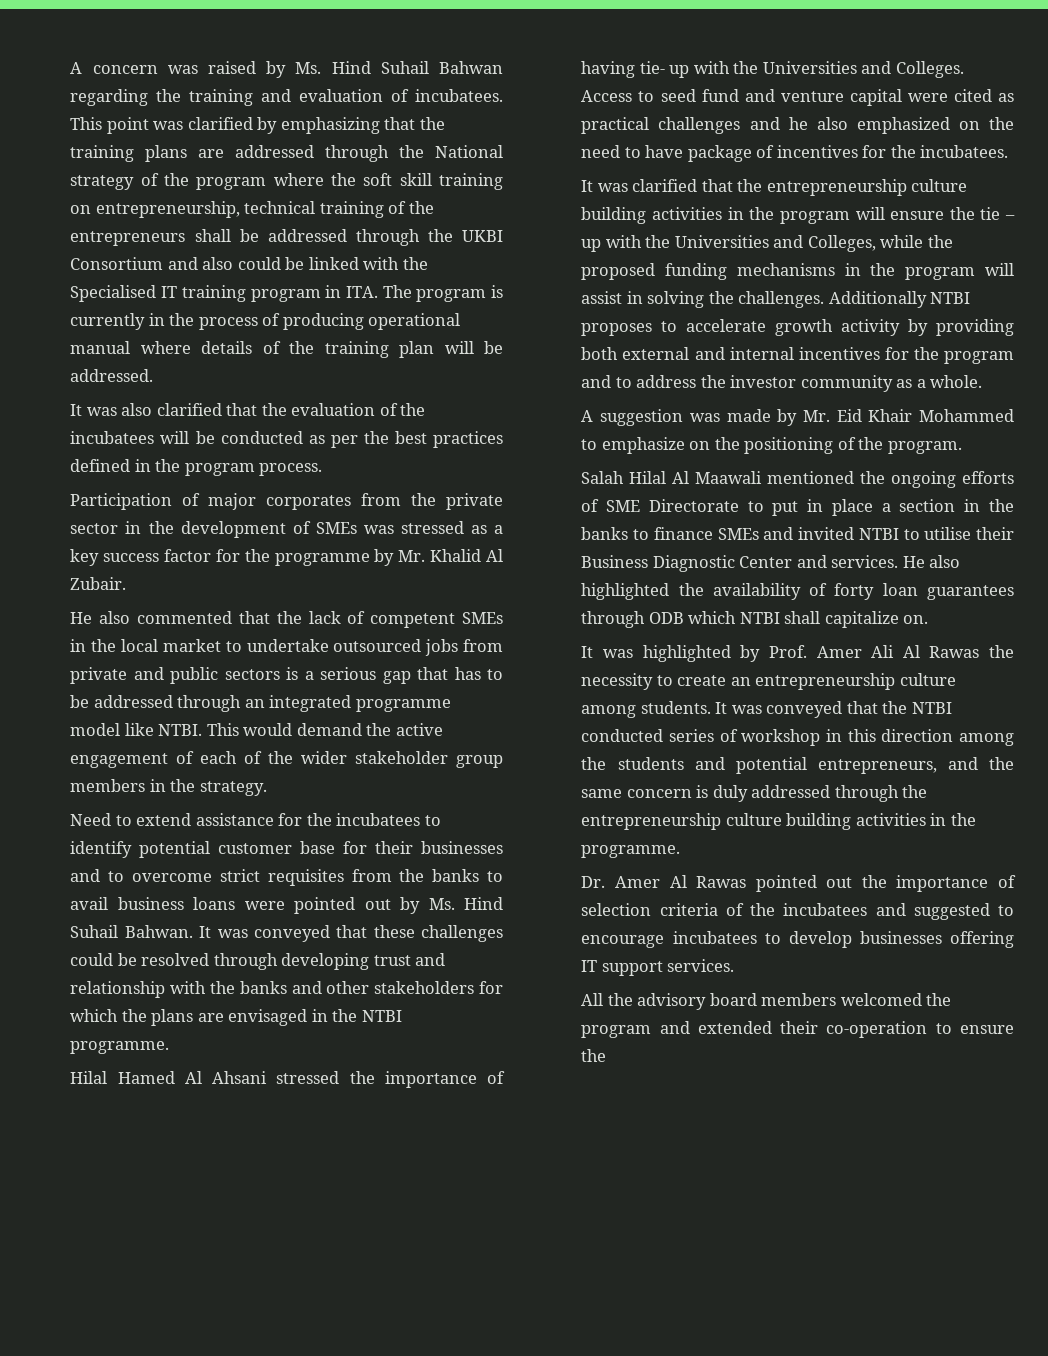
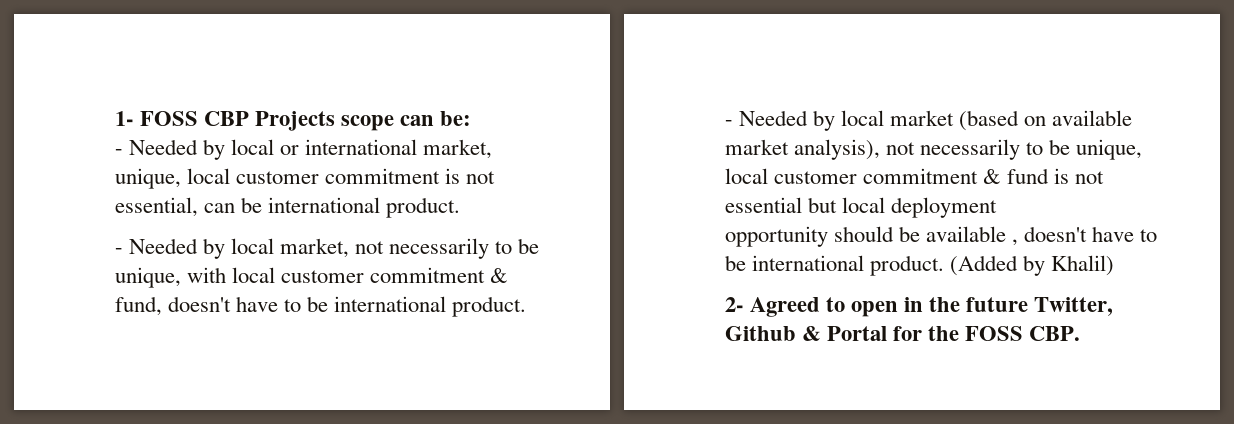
[70,61,503,78] [70,89,503,106] [70,117,445,134] [70,145,503,162] [70,173,503,190] [70,201,434,218] [70,229,503,246] [70,257,428,270] [70,285,503,302] [70,313,461,330] [70,341,503,358] [70,369,154,382] [70,403,426,416] [70,431,503,448] [70,459,323,476] [70,493,503,510] [70,521,503,538] [70,549,503,566] [70,577,127,590] [70,611,503,628] [70,639,503,656] [70,667,504,684] [70,695,451,712] [70,723,443,736] [70,751,504,768] [70,779,267,796] [70,813,441,826] [70,841,503,858] [70,869,503,886] [70,897,503,914] [70,925,503,942] [70,953,446,970] [70,981,503,998] [70,1009,402,1026] [70,1041,170,1054] [70,1071,505,1088] [581,61,964,78] [581,89,1014,106] [581,117,1014,134] [581,145,1009,162] [581,179,968,196] [581,207,1015,224] [581,235,953,252] [581,263,1014,280] [581,291,971,308] [581,319,1014,336] [581,347,1014,364] [581,375,983,392] [581,409,1014,426] [581,437,962,454] [581,471,1014,488] [581,499,1015,516] [581,527,1015,540] [581,555,961,572] [581,583,1014,600] [581,611,929,628] [581,645,1014,662] [581,673,956,690] [581,701,952,718] [581,729,1014,746] [581,757,1014,774] [581,785,928,802] [581,813,976,830] [581,845,681,858] [581,875,1016,892] [581,903,1014,920] [581,931,1014,948] [581,959,735,976] [581,993,952,1010] [581,1021,1014,1038] [581,1049,607,1062] A concern was raised by Ms. Hind Suhail Bahwan regarding the training and evaluation of incubatees. This point was clarified by emphasizing that the training plans are addressed through the National strategy of the program where the soft skill training on entrepreneurship, technical training of the entrepreneurs shall be addressed through the UKBI Consortium and also could be linked with the Specialised IT training program in ITA. The program is currently in the process of producing operational manual where details of the training plan will be addressed. // It was also clarified that the evaluation of the incubatees will be conducted as per the best practices defined in the program process. // Participation of major corporates from the private sector in the development of SMEs was stressed as a key success factor for the programme by Mr. Khalid Al Zubair. // He also commented that the lack of competent SMEs in the local market to undertake outsourced jobs from private and public sectors is a serious gap that has to be addressed through an integrated programme model like NTBI. This would demand the active engagement of each of the wider stakeholder group members in the strategy. // Need to extend assistance for the incubatees to identify potential customer base for their businesses and to overcome strict requisites from the banks to avail business loans were pointed out by Ms. Hind Suhail Bahwan. It was conveyed that these challenges could be resolved through developing trust and relationship with the banks and other stakeholders for which the plans are envisaged in the NTBI programme. // Hilal Hamed Al Ahsani stressed the importance of having tie- up with the Universities and Colleges. Access to seed fund and venture capital were cited as practical challenges and he also emphasized on the need to have package of incentives for the incubatees. // It was clarified that the entrepreneurship culture building activities in the program will ensure the tie – up with the Universities and Colleges, while the proposed funding mechanisms in the program will assist in solving the challenges. Additionally NTBI proposes to accelerate growth activity by providing both external and internal incentives for the program and to address the investor community as a whole. // A suggestion was made by Mr. Eid Khair Mohammed to emphasize on the positioning of the program. // Salah Hilal Al Maawali mentioned the ongoing efforts of SME Directorate to put in place a section in the banks to finance SMEs and invited NTBI to utilise their Business Diagnostic Center and services. He also highlighted the availability of forty loan guarantees through ODB which NTBI shall capitalize on. // It was highlighted by Prof. Amer Ali Al Rawas the necessity to create an entrepreneurship culture among students. It was conveyed that the NTBI conducted series of workshop in this direction among the students and potential entrepreneurs, and the same concern is duly addressed through the entrepreneurship culture building activities in the programme. // Dr. Amer Al Rawas pointed out the importance of selection criteria of the incubatees and suggested to encourage incubatees to develop businesses offering IT support services. // All the advisory board members welcomed the program and extended their co-operation to ensure the -> [114,111,472,131] [114,139,493,160] [114,168,496,189] [114,197,461,218] [114,238,540,259] [114,267,509,288] [114,296,527,317] [724,110,1133,131] [724,139,1143,160] [724,168,1105,184] [724,197,998,218] [724,226,1158,247] [724,255,1115,276] [724,297,1114,317] [724,326,1081,341] 1- FOSS CBP Projects scope can be: // - Needed by local or international market, unique, local customer commitment is not essential, can be international product. // - Needed by local market, not necessarily to be unique, with local customer commitment & fund, doesn't have to be international product. // - Needed by local market (based on available market analysis), not necessarily to be unique, local customer commitment & fund is not essential but local deployment // opportunity should be available , doesn't have to be international product. (Added by Khalil) // 2- Agreed to open in the future Twitter, Github & Portal for the FOSS CBP.

